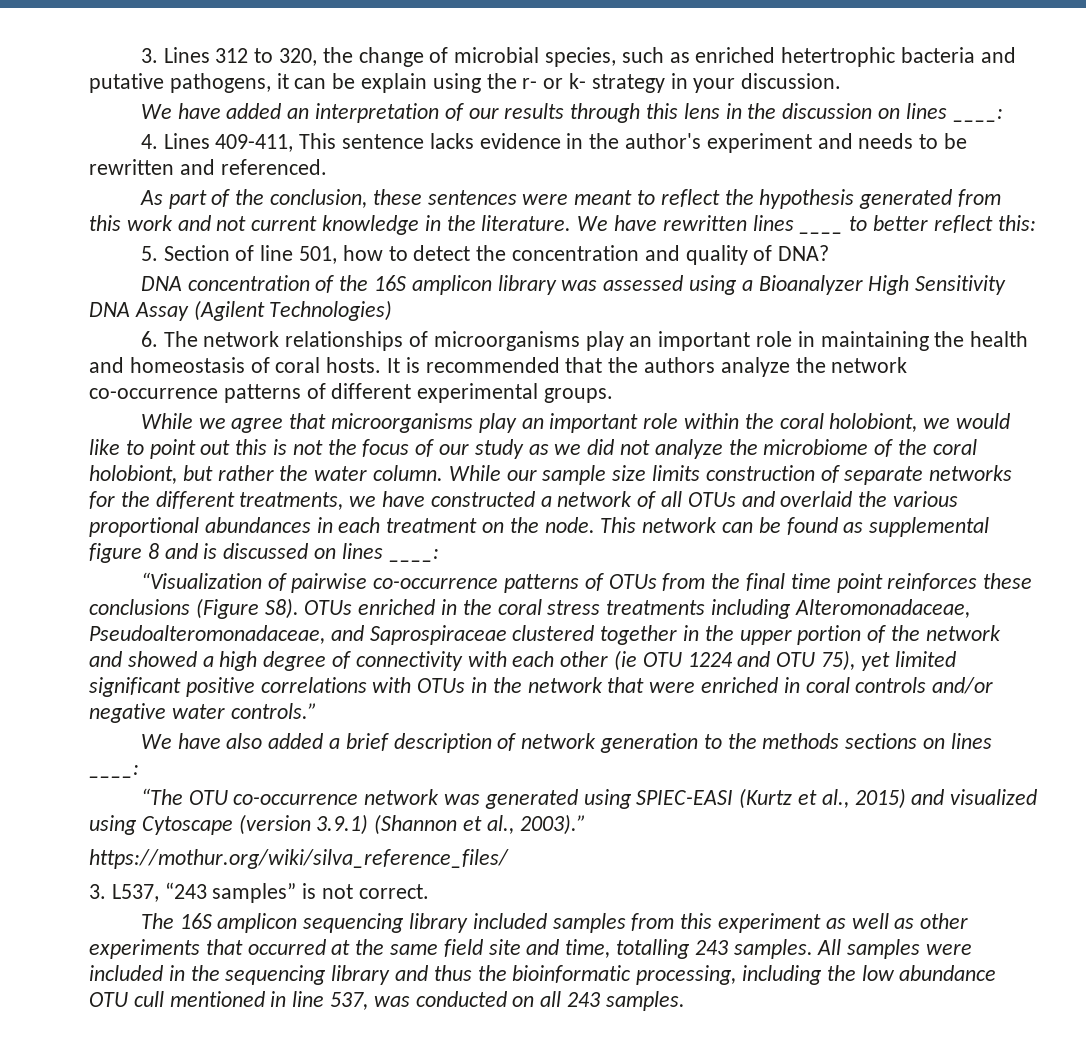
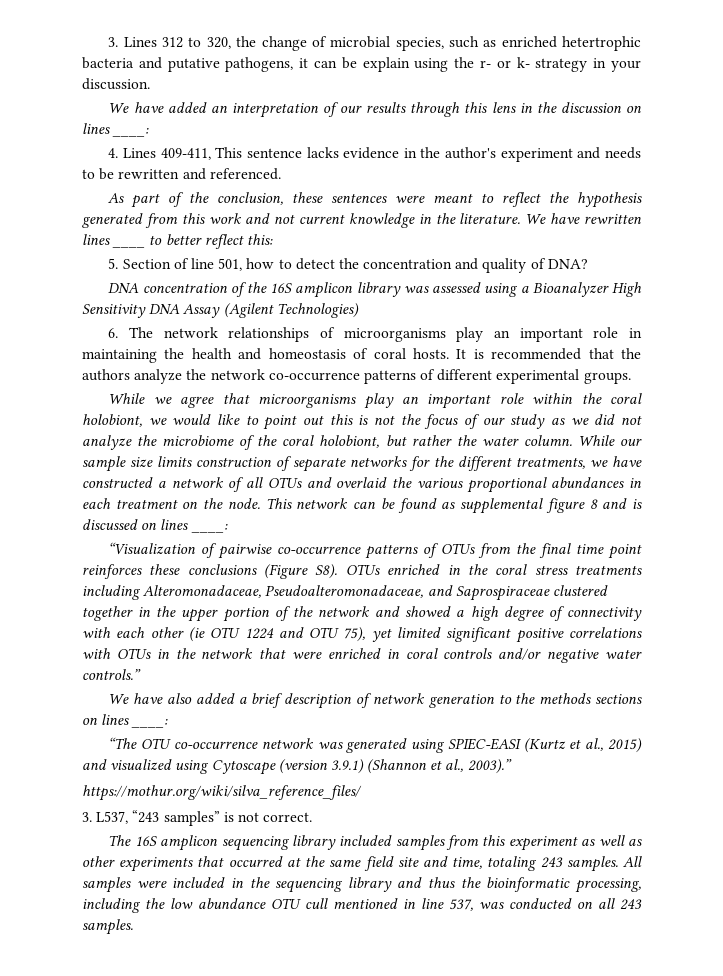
[616,939,691,959] totalling -> [487,856,537,871] totaling

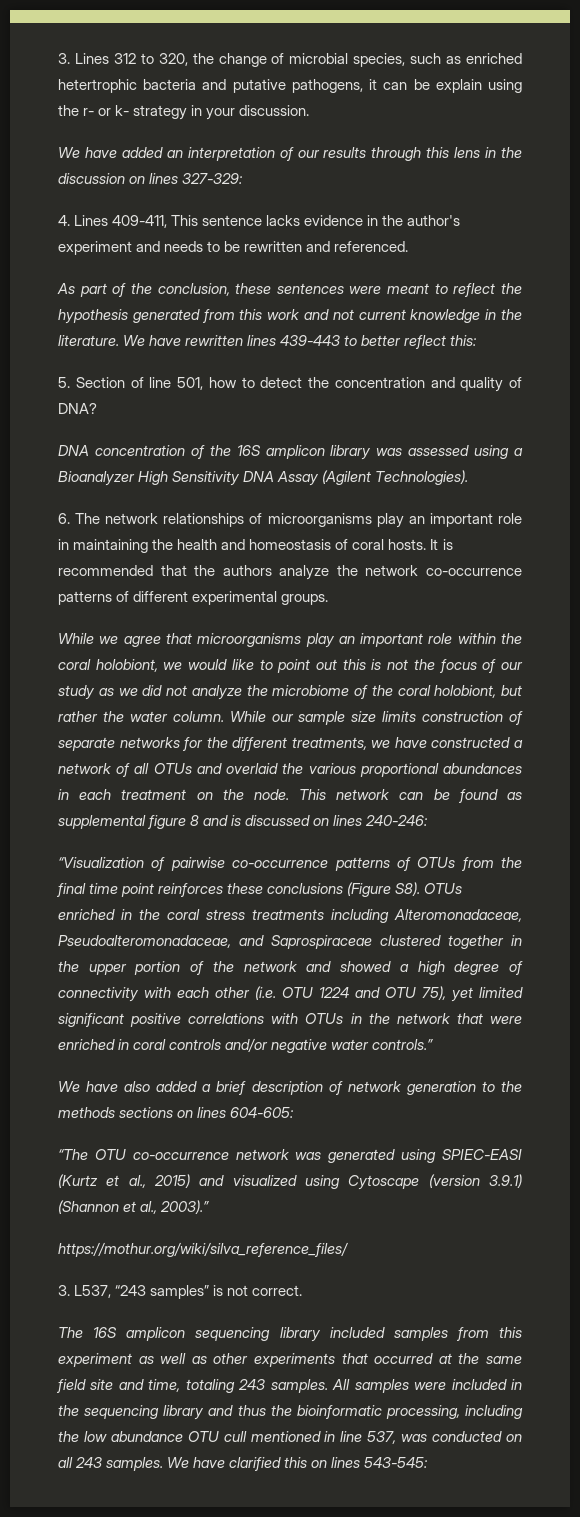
[112,128,150,137] ____: -> [182,173,244,184] 327-329:
[112,245,146,248] ____ -> [280,335,341,346] 439-443
[276,303,359,318] Technologies) -> [375,470,469,485] Technologies).
[190,524,228,533] ____: -> [365,815,429,826] 240-246:
[188,627,205,642] (ie -> [255,986,276,1000] (i.e.
[131,719,169,728] ____: -> [230,1107,295,1118] 604-605:
(133, 927) none -> [167,1457,429,1471] We have clarified this on lines 543-545:

